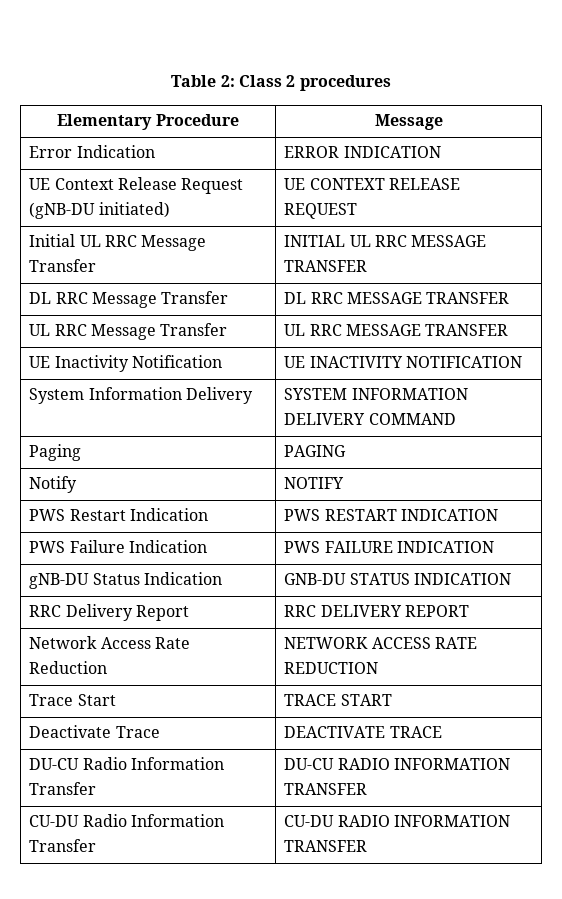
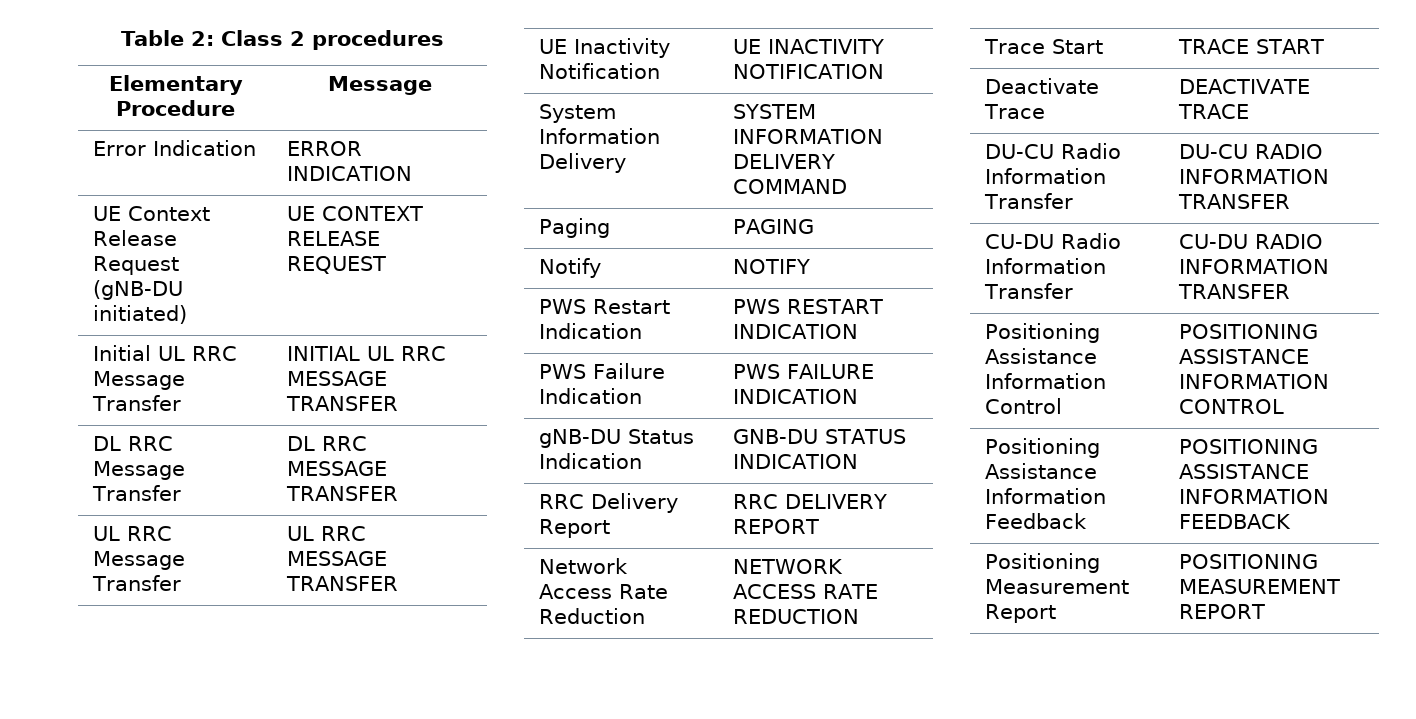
(368, 846) none -> [985,323,1101,343] [985,348,1098,364] [985,373,1107,389] [985,398,1063,414] [1179,324,1319,339] [1179,349,1310,364] [1179,374,1330,389] [1179,399,1285,414] [985,438,1101,458] [985,463,1098,479] [985,488,1107,504] [985,513,1088,529] [1179,439,1319,454] [1179,464,1310,479] [1179,489,1330,504] [1179,514,1292,529] [985,553,1101,573] [985,579,1130,594] [985,604,1057,623] [1179,554,1319,569] [1179,579,1341,594] [1179,604,1266,619] // Positioning Assistance Information Control | POSITIONING ASSISTANCE INFORMATION CONTROL // Positioning Assistance Information Feedback | POSITIONING ASSISTANCE INFORMATION FEEDBACK // Positioning Measurement Report | POSITIONING MEASUREMENT REPORT

